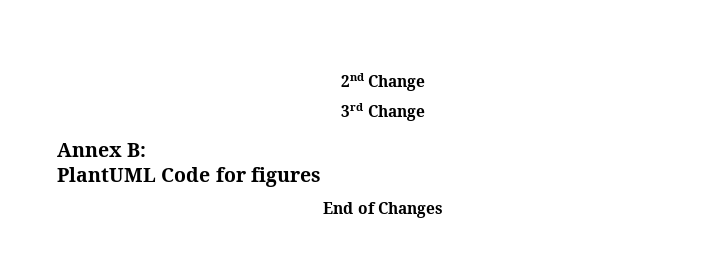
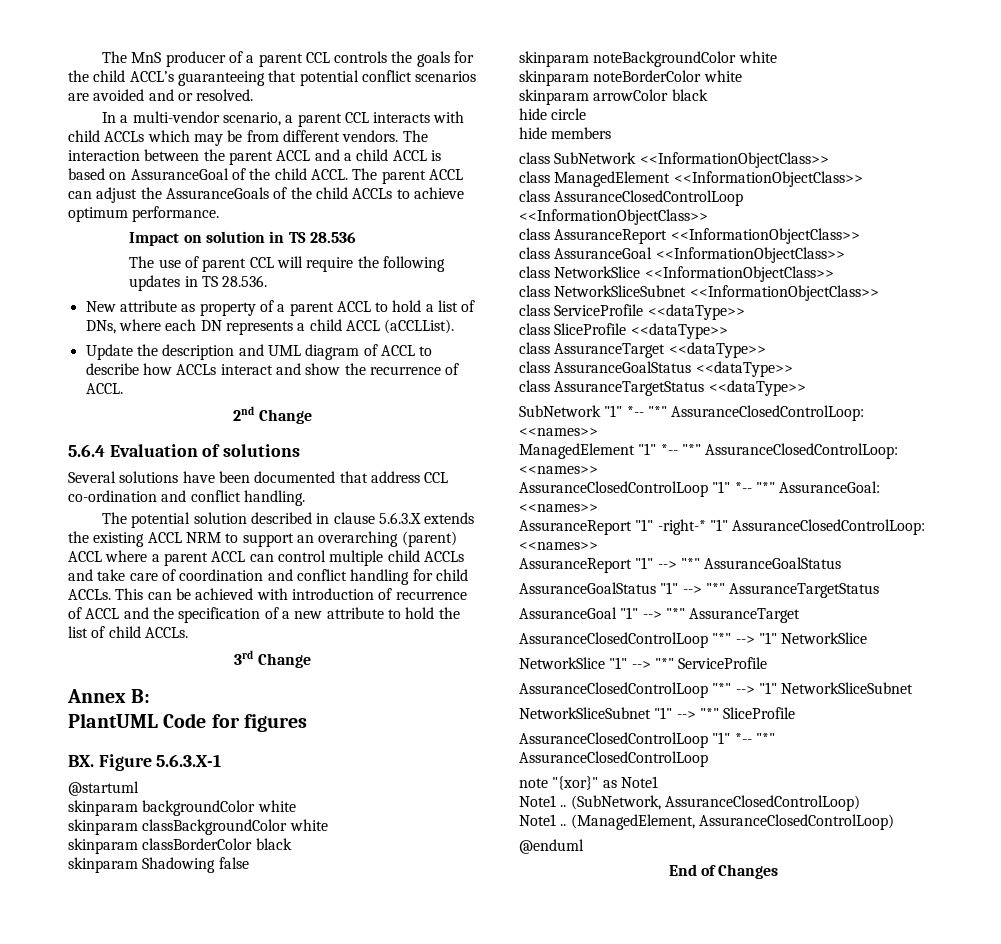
[340,73,426,91] 2nd Change -> [101,51,475,67] [68,70,477,86] [68,89,254,101] [101,111,465,127] [68,130,428,146] [68,149,441,165] [68,168,463,184] [68,187,464,203] [68,206,220,222] [129,231,357,246] [129,256,445,272] [129,275,268,291] [85,300,476,316] [85,319,455,335] [85,344,433,360] [85,363,460,375] [85,383,123,394] [233,406,312,424] [68,444,301,457] [68,471,449,483] [68,490,305,506] [101,512,475,528] [68,531,457,547] [68,550,464,566] [68,569,468,585] [68,588,467,600] [68,607,460,623] [68,626,188,638] The MnS producer of a parent CCL controls the goals for the child ACCL’s guaranteeing that potential conflict scenarios are avoided and or resolved. // In a multi-vendor scenario, a parent CCL interacts with child ACCLs which may be from different vendors. The interaction between the parent ACCL and a child ACCL is based on AssuranceGoal of the child ACCL. The parent ACCL can adjust the AssuranceGoals of the child ACCLs to achieve optimum performance. // Impact on solution in TS 28.536 // The use of parent CCL will require the following updates in TS 28.536. // New attribute as property of a parent ACCL to hold a list of DNs, where each DN represents a child ACCL (aCCLList). // Update the description and UML diagram of ACCL to describe how ACCLs interact and show the recurrence of ACCL. // 2nd Change // 5.6.4 Evaluation of solutions // Several solutions have been documented that address CCL co-ordination and conflict handling. // The potential solution described in clause 5.6.3.X extends the existing ACCL NRM to support an overarching (parent) ACCL where a parent ACCL can control multiple child ACCLs and take care of coordination and conflict handling for child ACCLs. This can be achieved with introduction of recurrence of ACCL and the specification of a new attribute to hold the list of child ACCLs.
(321, 177) none -> [68,754,222,771] [68,781,139,796] [68,800,296,816] [68,819,328,835] [68,838,292,854] [68,857,249,873] [519,51,777,67] [519,70,742,86] [519,89,708,105] [519,108,587,120] [519,127,612,139] [519,152,829,168] [519,171,863,187] [519,190,744,206] [519,209,708,225] [519,228,860,244] [519,247,845,263] [519,266,834,282] [519,285,879,301] [519,304,745,320] [519,323,728,339] [519,342,766,358] [519,361,793,377] [519,380,806,396] [519,405,865,421] [519,428,598,436] [519,443,899,459] [519,466,598,474] [519,481,881,497] [519,504,598,512] [519,519,926,535] [519,542,598,550] [519,557,842,573] [519,582,880,598] [519,607,801,623] [519,632,868,648] [519,657,768,669] [519,682,914,698] [519,707,796,719] [519,732,775,748] [519,751,708,767] [519,776,658,790] [519,795,860,811] [519,814,894,830] [519,839,584,854] // BX. Figure 5.6.3.X-1 // @startuml // skinparam backgroundColor white // skinparam classBackgroundColor white // skinparam classBorderColor black // skinparam Shadowing false // skinparam noteBackgroundColor white // skinparam noteBorderColor white // skinparam arrowColor black // hide circle // hide members // class SubNetwork <<InformationObjectClass>> // class ManagedElement <<InformationObjectClass>> // class AssuranceClosedControlLoop <<InformationObjectClass>> // class AssuranceReport <<InformationObjectClass>> // class AssuranceGoal <<InformationObjectClass>> // class NetworkSlice <<InformationObjectClass>> // class NetworkSliceSubnet <<InformationObjectClass>> // class ServiceProfile <<dataType>> // class SliceProfile <<dataType>> // class AssuranceTarget <<dataType>> // class AssuranceGoalStatus <<dataType>> // class AssuranceTargetStatus <<dataType>> // SubNetwork "1" *-- "*" AssuranceClosedControlLoop: <<names>> // ManagedElement "1" *-- "*" AssuranceClosedControlLoop: <<names>> // AssuranceClosedControlLoop "1" *-- "*" AssuranceGoal: <<names>> // AssuranceReport "1" -right-* "1" AssuranceClosedControlLoop: <<names>> // AssuranceReport "1" --> "*" AssuranceGoalStatus // AssuranceGoalStatus "1" --> "*" AssuranceTargetStatus // AssuranceGoal "1" --> "*" AssuranceTarget // AssuranceClosedControlLoop "*" --> "1" NetworkSlice // NetworkSlice "1" --> "*" ServiceProfile // AssuranceClosedControlLoop "*" --> "1" NetworkSliceSubnet // NetworkSliceSubnet "1" --> "*" SliceProfile // AssuranceClosedControlLoop "1" *-- "*" AssuranceClosedControlLoop // note "{xor}" as Note1 // Note1 .. (SubNetwork, AssuranceClosedControlLoop) // Note1 .. (ManagedElement, AssuranceClosedControlLoop) // @enduml

